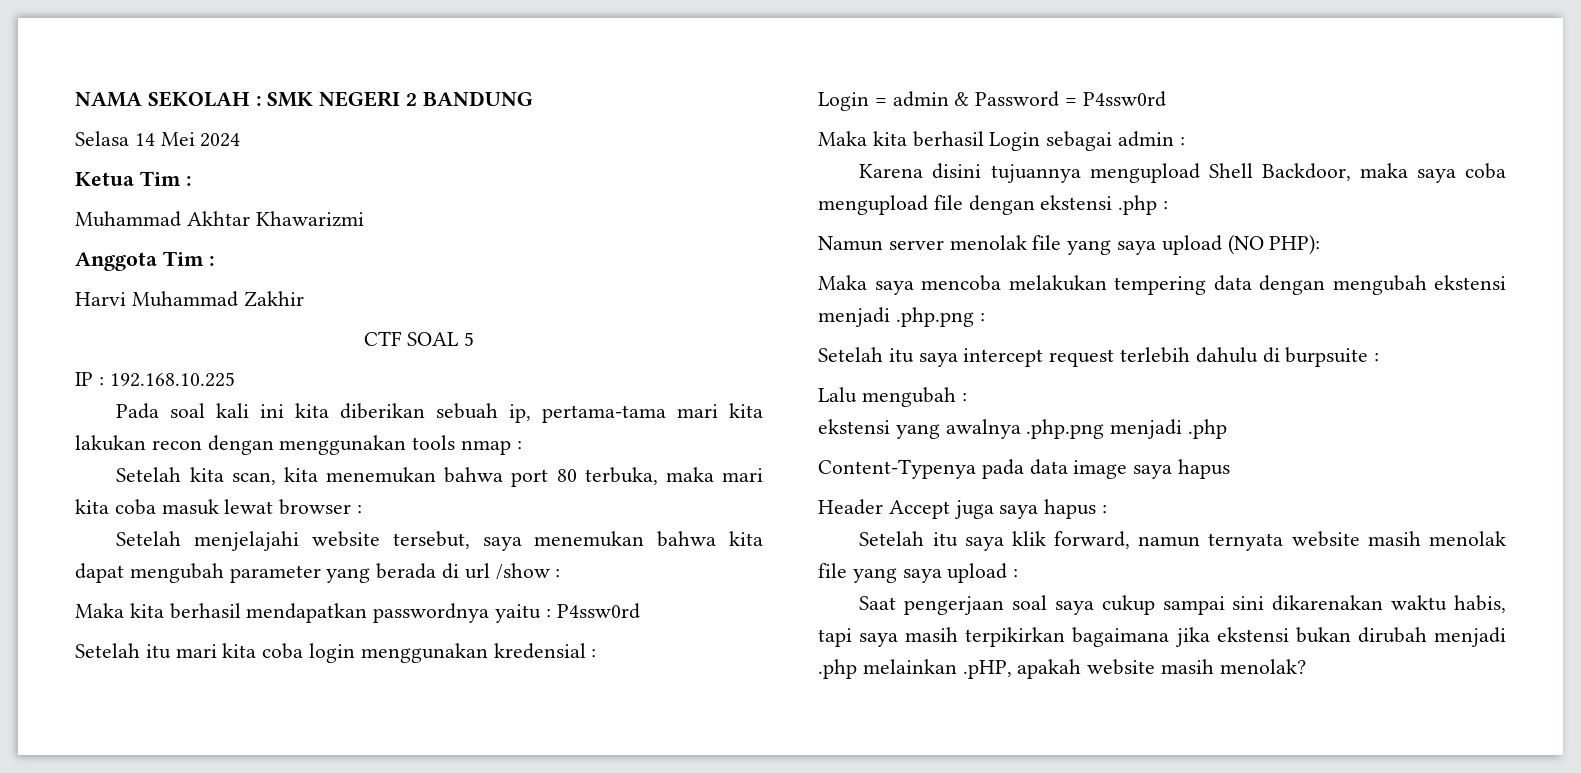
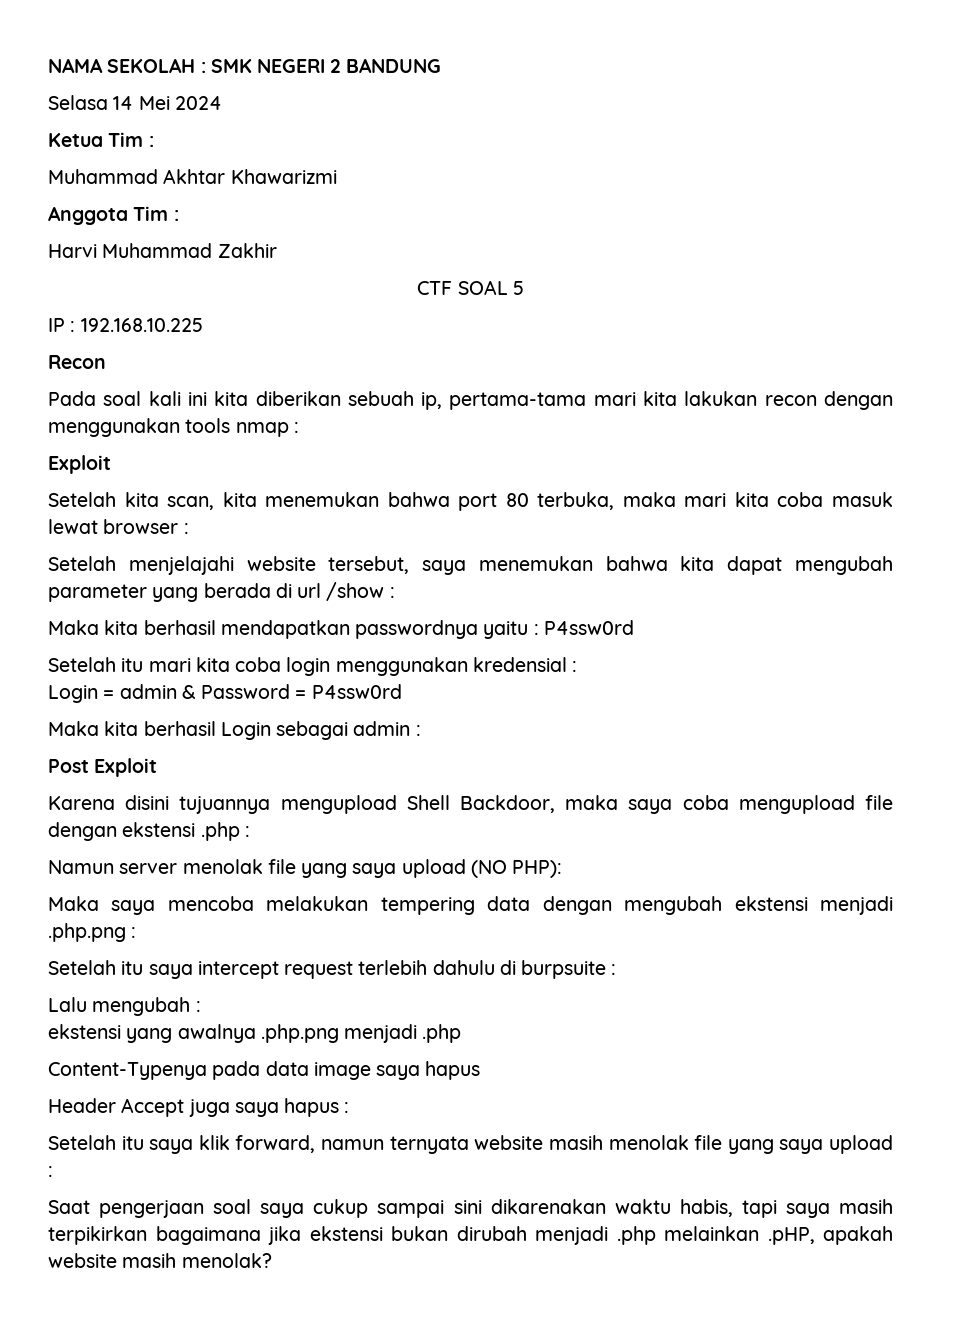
(235, 379) none -> [48,355,106,369] // Recon
(522, 445) none -> [48,455,111,474] // Exploit
(1185, 141) none -> [48,758,158,777] // Post Exploit

